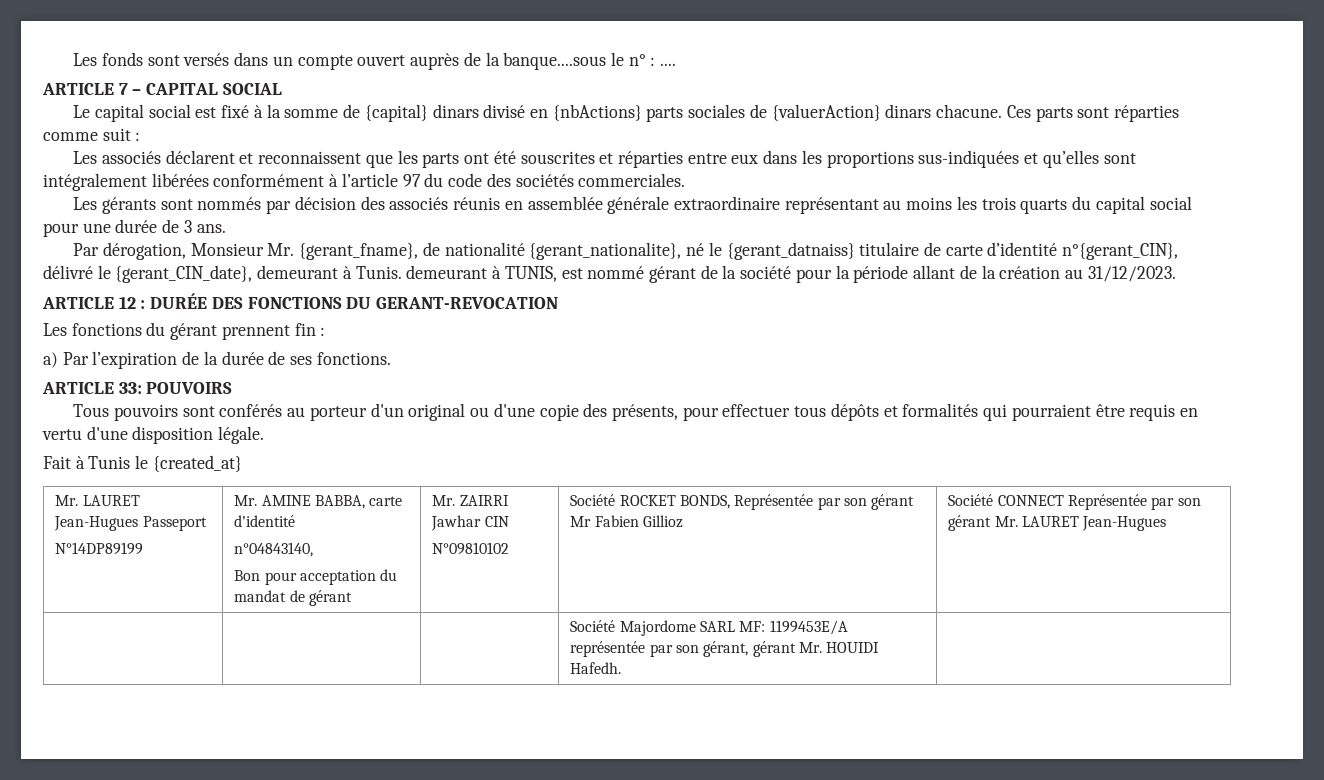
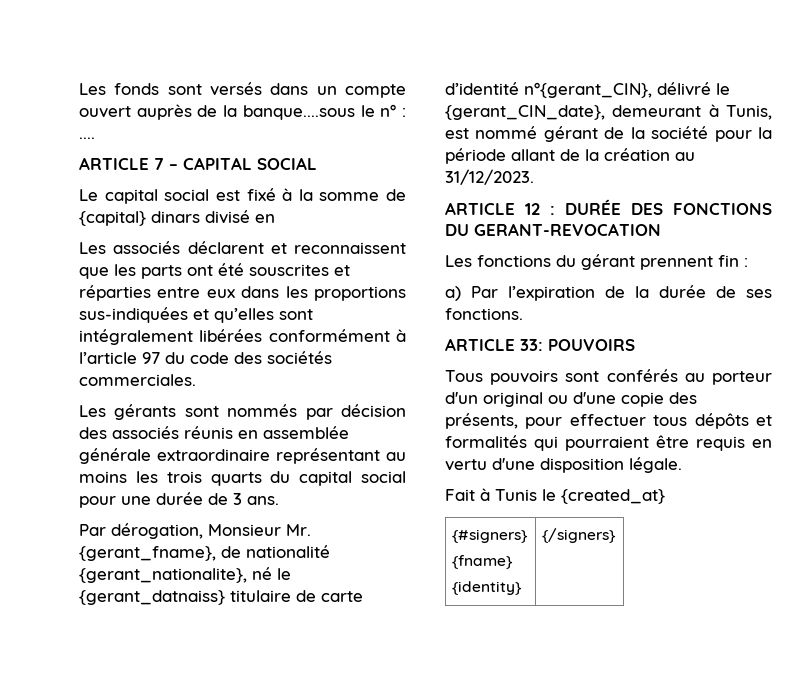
[552,104,1179,122] [43,128,141,141] {nbActions} parts sociales de {valuerAction} dinars chacune. Ces parts sont réparties comme suit : -> (275, 218) none
[355,265,557,282] Tunis. demeurant à TUNIS, -> [726,105,772,120] Tunis,
[55,495,140,506] [54,516,207,531] [55,542,144,555] [234,495,403,509] [234,515,296,527] [234,542,314,557] [234,569,398,585] [234,590,353,606] [432,495,509,506] [431,515,509,531] [432,542,510,555] [570,494,915,510] [570,515,684,528] [948,494,1201,510] [948,515,1167,531] [570,620,848,636] [570,641,880,657] [570,662,622,674] Mr. LAURET Jean-Hugues Passeport // N°14DP89199 | Mr. AMINE BABBA, carte d’identité // n°04843140, // Bon pour acceptation du mandat de gérant | Mr. ZAIRRI Jawhar CIN // N°09810102 | Société ROCKET BONDS, Représentée par son gérant Mr Fabien Gillioz | Société CONNECT Représentée par son gérant Mr. LAURET Jean-Hugues // | | | Société Majordome SARL MF: 1199453E/A représentée par son gérant, gérant Mr. HOUIDI Hafedh. | -> [452,529,529,543] [452,555,514,569] [452,581,523,595] [542,528,617,543] {#signers} // {fname} // {identity} | {/signers}

